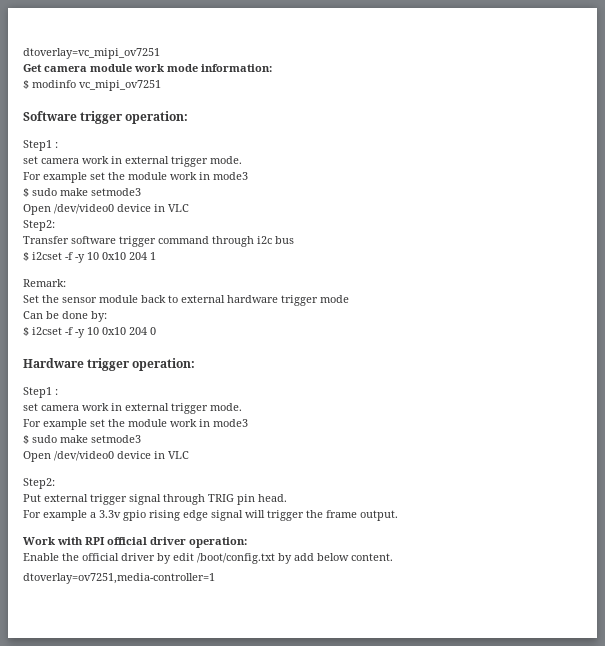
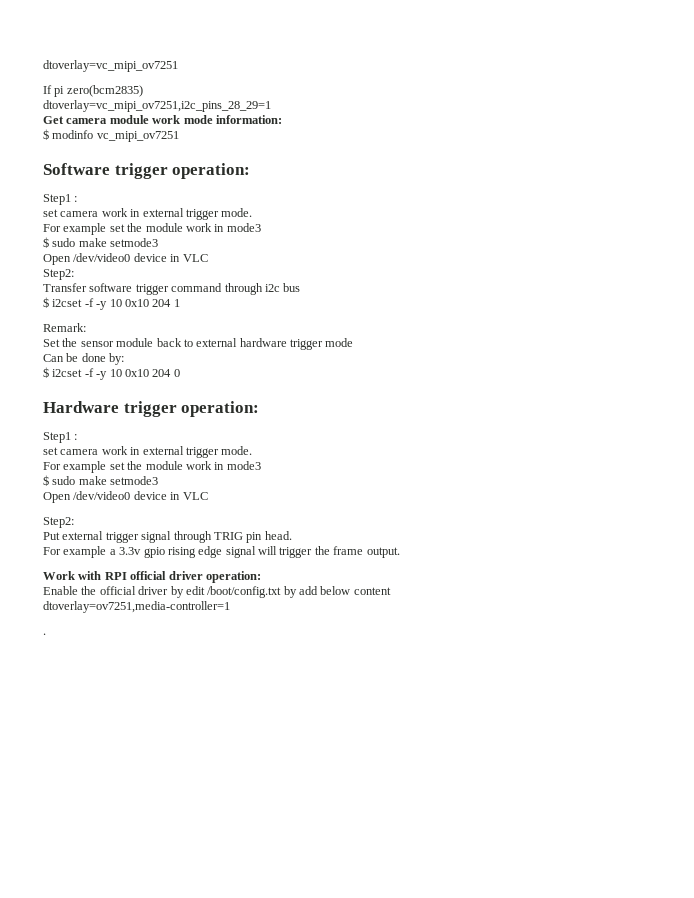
(160, 53) none -> [43,85,143,97] [43,100,271,112] // If pi zero(bcm2835) // dtoverlay=vc_mipi_ov7251,i2c_pins_28_29=1
[351,553,393,561] content. -> [353,587,391,595] content
(215, 578) none -> [43,633,46,635] // .

